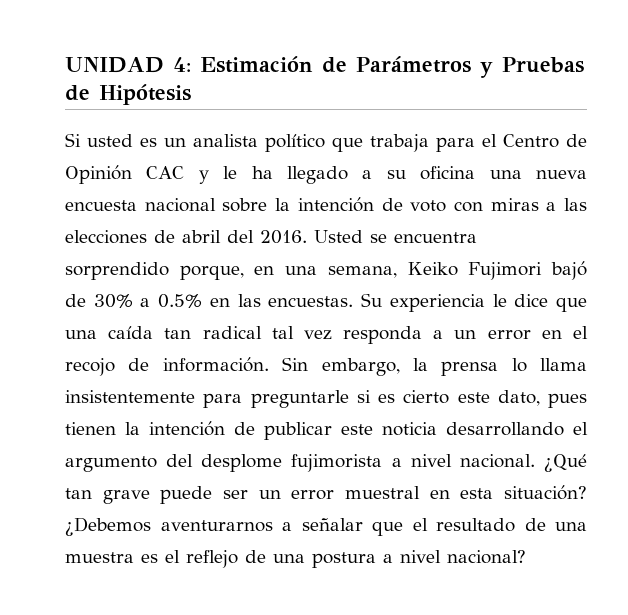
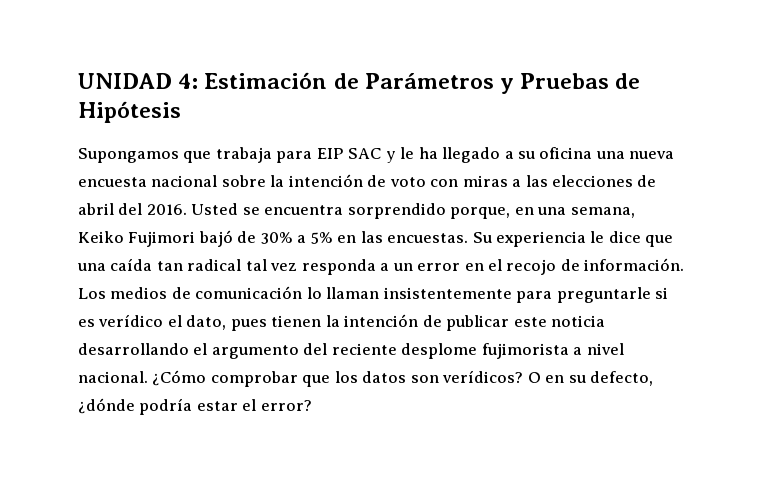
[65,133,587,152] [65,165,185,184] Si usted es un analista político que trabaja para el Centro de Opinión CAC -> [78,147,382,163] Supongamos que trabaja para EIP SAC
[158,294,203,308] 0.5% -> [310,232,333,244] 5%
[282,357,587,376] Sin embargo, la prensa lo llama -> [78,286,380,299] Los medios de comunicación lo llaman
[403,390,490,404] cierto este -> [98,314,182,327] verídico el
(194, 460) none -> [331,343,397,355] reciente
[544,454,588,472] [65,485,587,504] [65,517,587,536] [65,550,526,568] ¿Qué tan grave puede ser un error muestral en esta situación? ¿Debemos aventurarnos a señalar que el resultado de una muestra es el reflejo de una postura a nivel nacional? -> [152,370,654,387] [78,398,312,415] ¿Cómo comprobar que los datos son verídicos? O en su defecto, ¿dónde podría estar el error?

